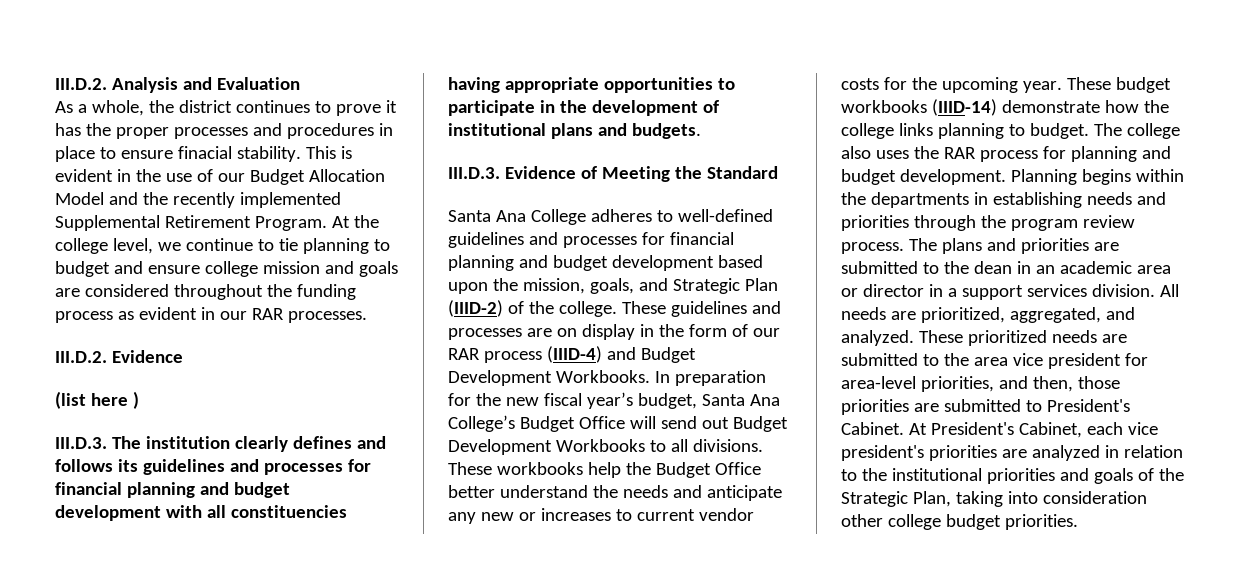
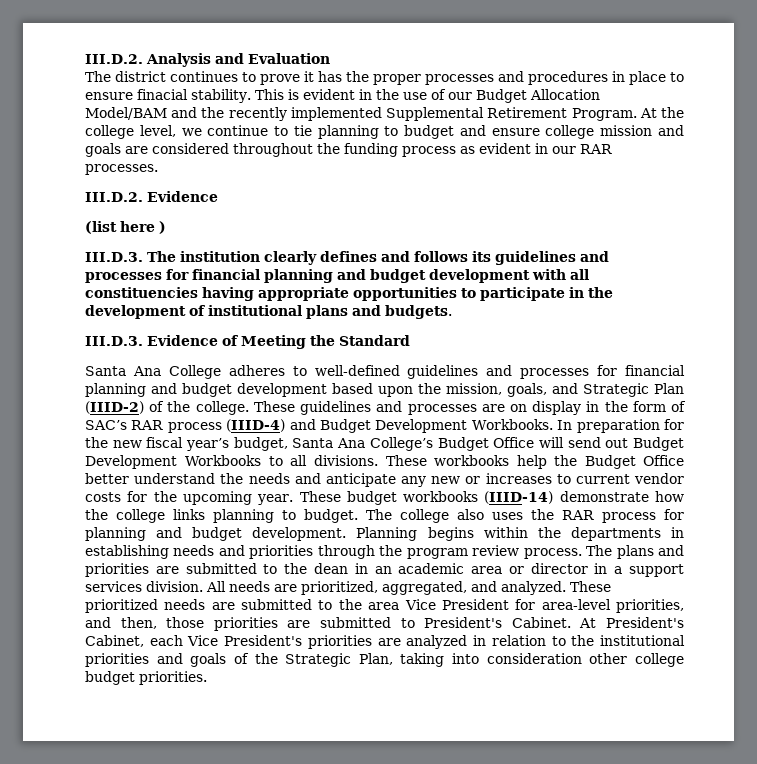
[55,100,174,116] As a whole, the -> [85,71,111,82] The
[55,192,104,205] Model -> [85,107,167,120] Model/BAM
[752,328,780,337] our -> [85,420,127,430] SAC’s
[1012,353,1121,369] vice president -> [404,599,509,610] Vice President
[1127,422,1158,435] [841,445,924,461] vice president's -> [187,635,303,646] Vice President's

